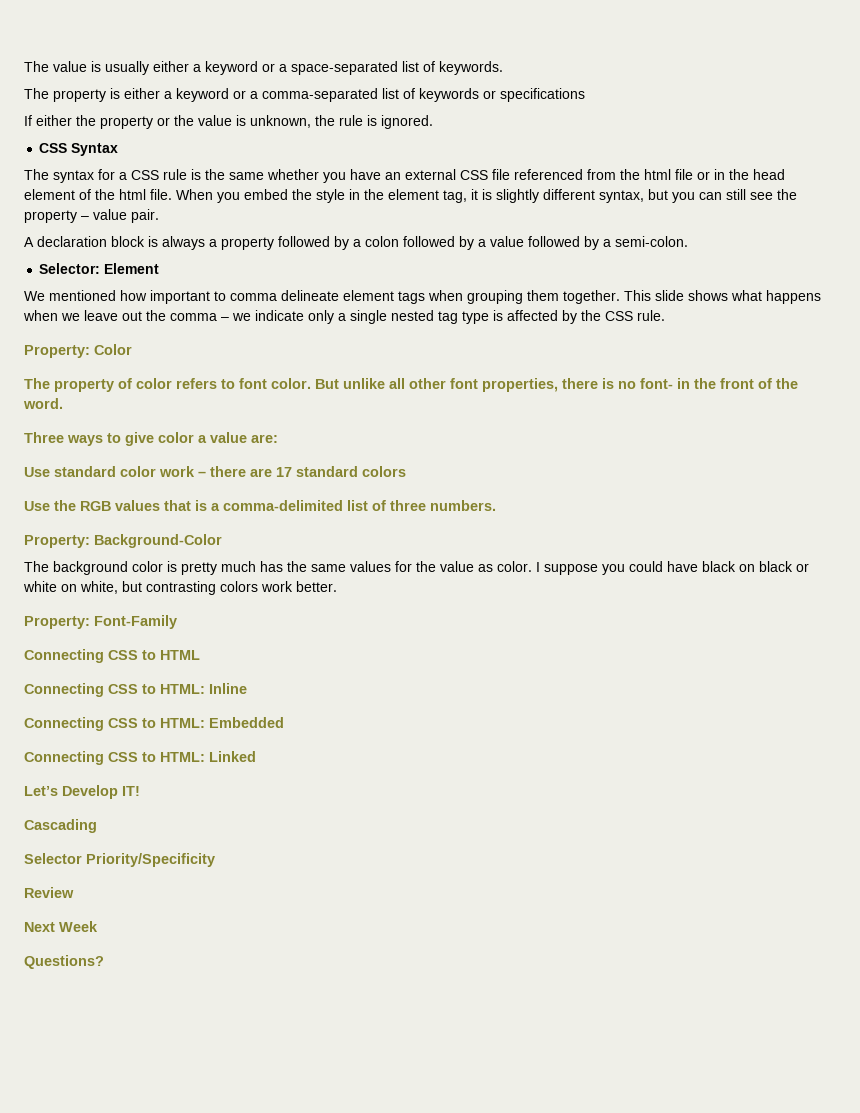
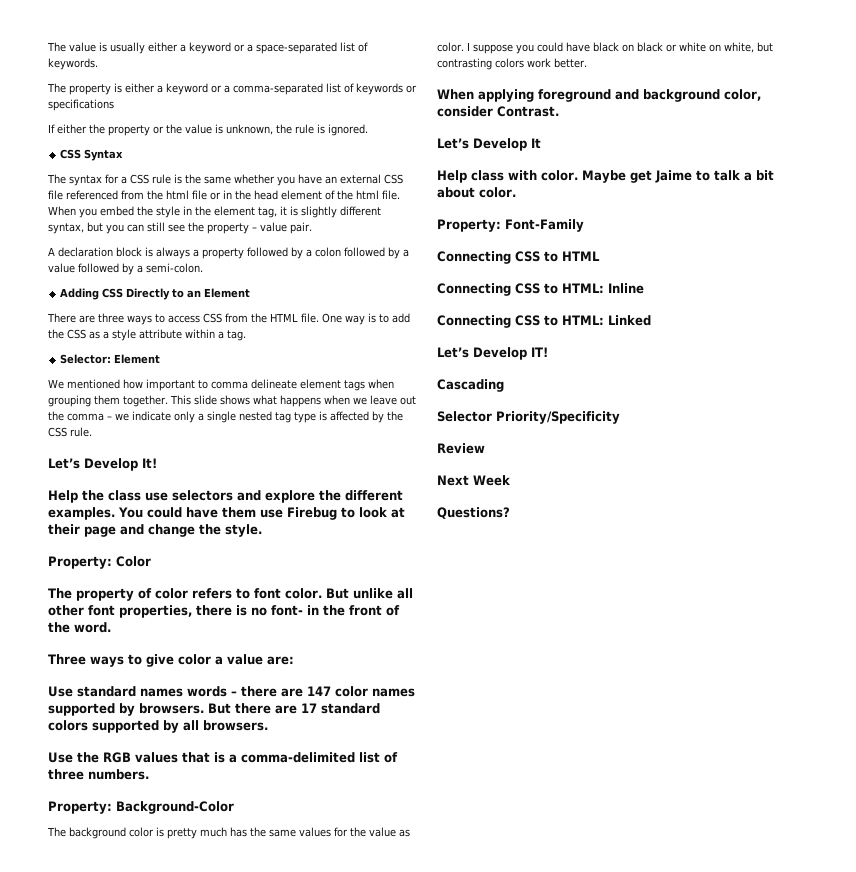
(688, 241) none -> [60,288,251,300] [47,313,410,325] [48,329,246,341] // Adding CSS Directly to an Element // There are three ways to access CSS from the HTML file. One way is to add the CSS as a style attribute within a tag.
(665, 315) none -> [48,458,157,471] [48,490,403,503] [48,507,405,520] [48,524,262,537] // Let’s Develop It! // Help the class use selectors and explore the different examples. You could have them use Firebug to look at their page and change the style.
[120,466,206,477] color work – -> [140,686,415,697] [48,703,231,716] names words – there are 147 color names supported by browsers. But
(406, 471) none -> [92,720,268,733] supported by all browsers.
(337, 586) none -> [437,89,761,102] [437,106,559,117] [437,138,541,151] [437,170,774,183] [437,187,516,198] // When applying foreground and background color, consider Contrast. // Let’s Develop It // Help class with color. Maybe get Jaime to talk a bit about color.
[24,717,284,731] // Connecting CSS to HTML: Embedded -> (644, 288) none

